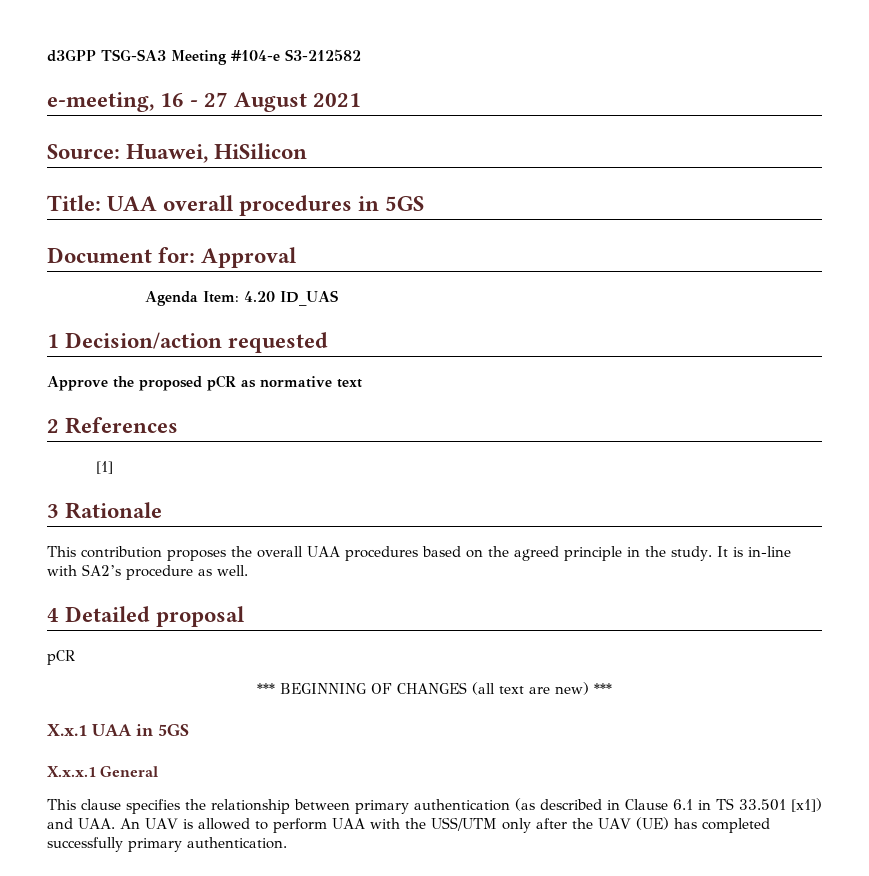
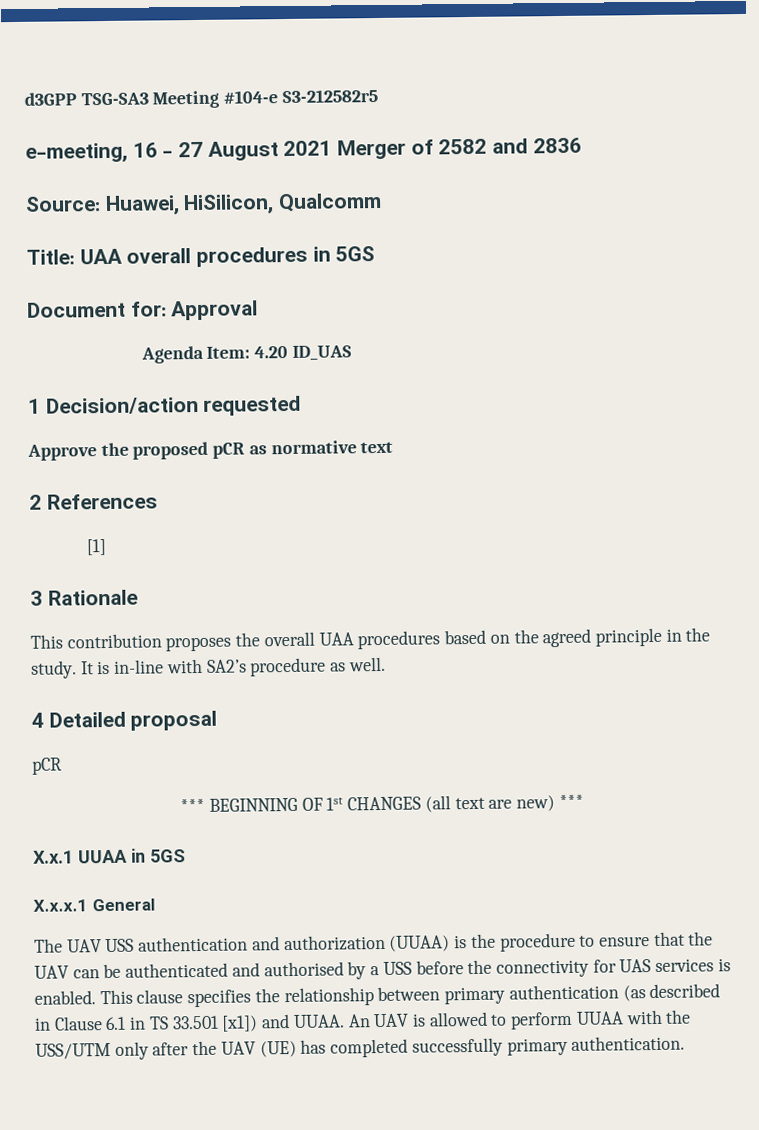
[285,49,361,61] S3-212582 -> [281,88,378,104] S3-212582r5
(362, 100) none -> [337,137,582,160] Merger of 2582 and 2836
[214,143,308,159] HiSilicon -> [183,192,383,215] HiSilicon, Qualcomm
(392, 688) none -> [326,797,344,811] 1st
[92,724,132,736] UAA -> [78,849,128,864] UUAA
(159, 771) none -> [34,931,714,953] [34,958,731,980] [34,990,96,1005] The UAV USS authentication and authorization (UUAA) is the procedure to ensure that the UAV can be authenticated and authorised by a USS before the connectivity for UAS services is enabled.
[78,818,115,829] UAA. -> [292,1014,345,1028] UUAA.
[331,818,365,829] UAA -> [575,1011,624,1025] UUAA

